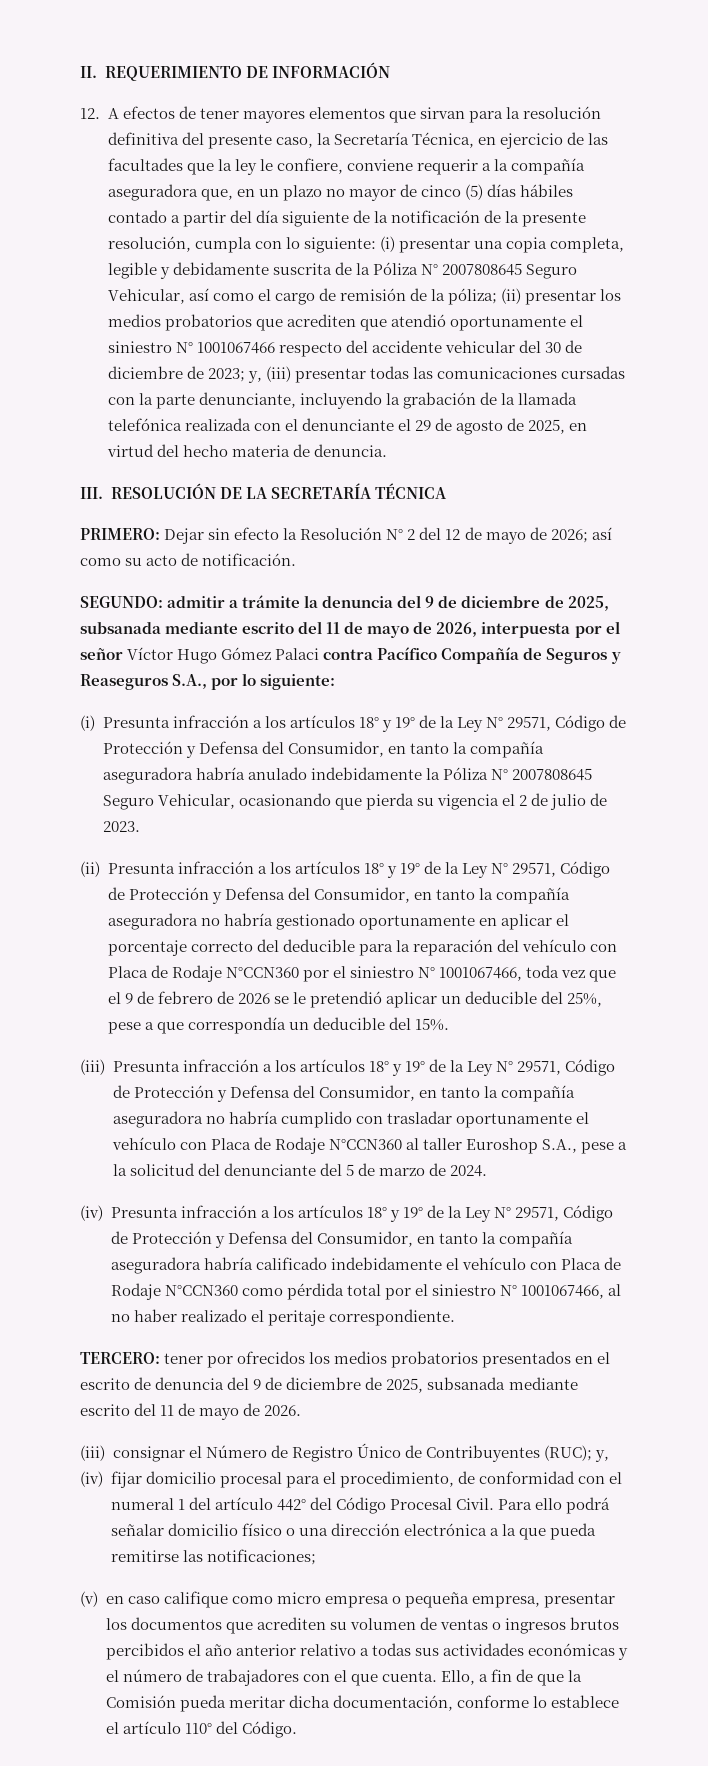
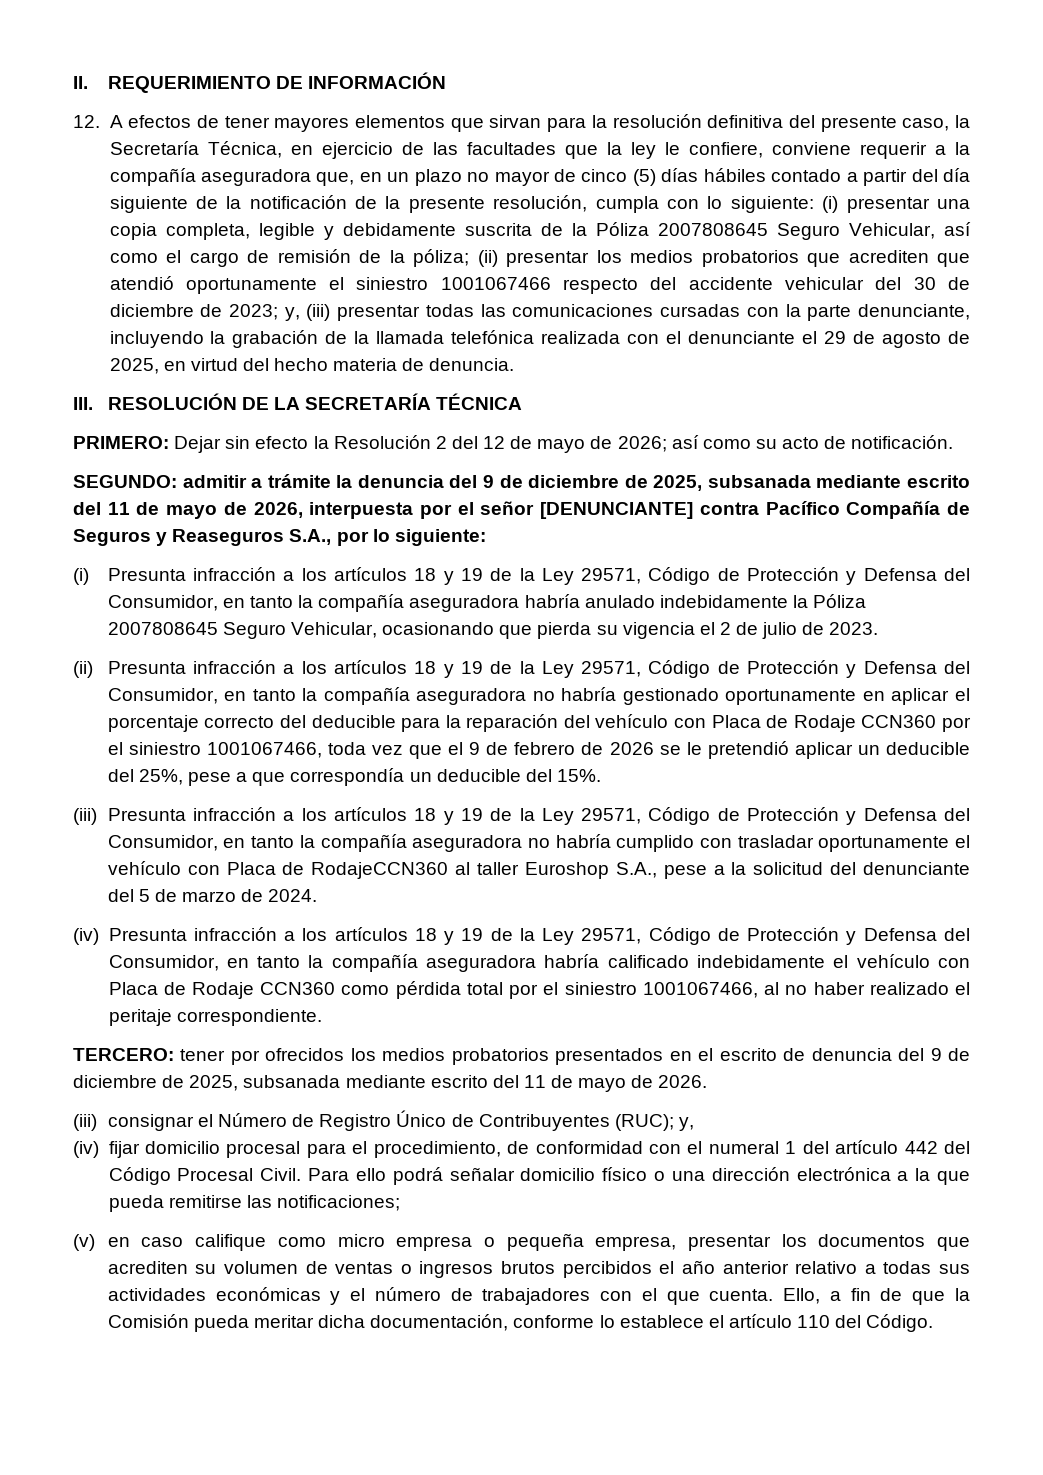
[420,264,438,275] N° -> (649, 229) none
[175,342,193,353] N° -> (429, 283) none
[386,529,404,540] N° -> (431, 442) none
[127,647,320,664] Víctor Hugo Gómez Palaci -> [540,502,694,519] [DENUNCIANTE]
[358,715,504,732] 18° y 19° de la Ley N° -> [414,568,574,585] 18 y 19 de la Ley
[490,769,508,780] N° -> (867, 601) none
[363,861,509,878] 18° y 19° de la Ley N° -> [414,661,574,678] 18 y 19 de la Ley
[225,966,435,982] N°CCN360 por el siniestro N° -> [861,715,971,732] [107,742,201,755] CCN360 por el siniestro
[368,1059,514,1076] 18° y 19° de la Ley N° -> [414,808,574,825] 18 y 19 de la Ley
[274,1137,402,1154] Rodaje N°CCN360 -> [311,862,449,879] RodajeCCN360
[366,1205,512,1222] 18° y 19° de la Ley N° -> [414,928,575,945] 18 y 19 de la Ley
[164,1285,238,1296] N°CCN360 -> [260,982,336,995] CCN360
[499,1285,517,1296] N° -> (637, 988) none
[276,1499,306,1511] 442° -> [904,1141,938,1154] 442
[184,1723,212,1734] 110° -> [797,1315,831,1328] 110

